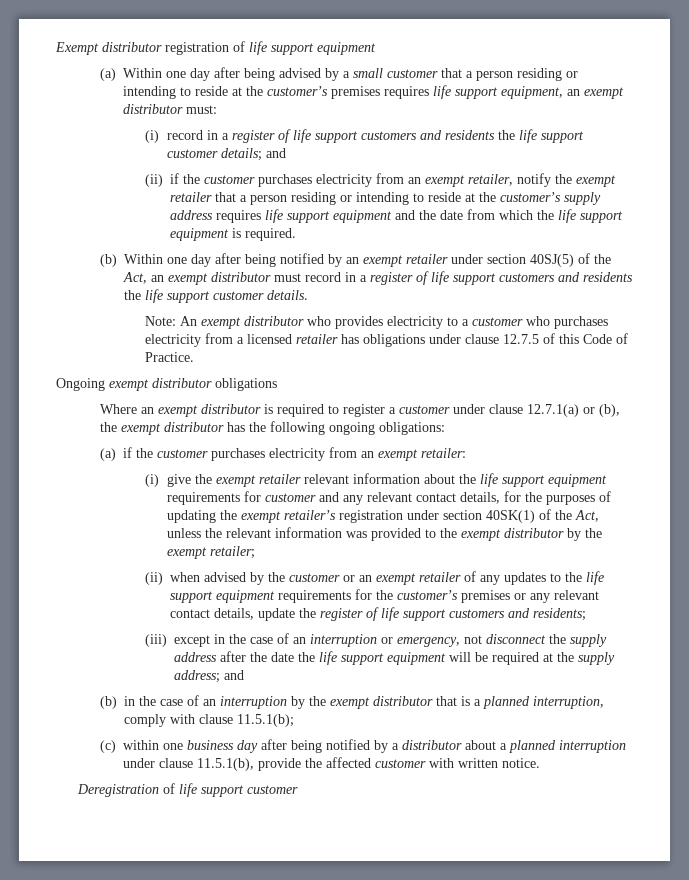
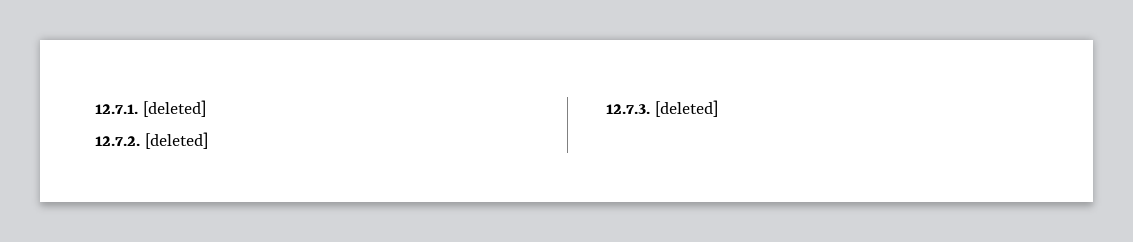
[55,41,376,55] [100,67,579,81] [123,85,625,99] [123,104,218,114] [144,129,584,143] [166,148,286,161] [144,173,616,187] [169,192,601,205] [169,209,623,223] [169,228,296,241] [100,253,612,267] [123,271,634,285] [124,289,309,303] [144,316,608,329] [144,333,628,347] [144,352,194,362] [56,378,277,391] [100,404,621,417] [100,421,446,435] [100,447,467,461] [144,473,607,487] [166,491,611,505] [166,509,599,523] [166,527,602,541] [166,546,255,559] [144,571,604,585] [169,589,599,603] [169,607,586,621] [144,633,607,647] [173,651,615,665] [173,670,244,683] [100,695,605,709] [124,714,295,727] [100,739,627,753] [123,757,541,771] [77,783,299,797] Exempt distributor registration of life support equipment // (a) Within one day after being advised by a small customer that a person residing or intending to reside at the customer’s premises requires life support equipment, an exempt distributor must: // (i) record in a register of life support customers and residents the life support customer details; and // (ii) if the customer purchases electricity from an exempt retailer, notify the exempt retailer that a person residing or intending to reside at the customer’s supply address requires life support equipment and the date from which the life support equipment is required. // (b) Within one day after being notified by an exempt retailer under section 40SJ(5) of the Act, an exempt distributor must record in a register of life support customers and residents the life support customer details. // Note: An exempt distributor who provides electricity to a customer who purchases electricity from a licensed retailer has obligations under clause 12.7.5 of this Code of Practice. // Ongoing exempt distributor obligations // Where an exempt distributor is required to register a customer under clause 12.7.1(a) or (b), the exempt distributor has the following ongoing obligations: // (a) if the customer purchases electricity from an exempt retailer: // (i) give the exempt retailer relevant information about the life support equipment requirements for customer and any relevant contact details, for the purposes of updating the exempt retailer’s registration under section 40SK(1) of the Act, unless the relevant information was provided to the exempt distributor by the exempt retailer; // (ii) when advised by the customer or an exempt retailer of any updates to the life support equipment requirements for the customer’s premises or any relevant contact details, update the register of life support customers and residents; // (iii) except in the case of an interruption or emergency, not disconnect the supply address after the date the life support equipment will be required at the supply address; and // (b) in the case of an interruption by the exempt distributor that is a planned interruption, comply with clause 11.5.1(b); // (c) within one business day after being notified by a distributor about a planned interruption under clause 11.5.1(b), provide the affected customer with written notice. // Deregistration of life support customer -> [95,100,206,117] [95,132,208,149] [606,100,719,117] 12.7.1. [deleted] // 12.7.2. [deleted] // 12.7.3. [deleted]

